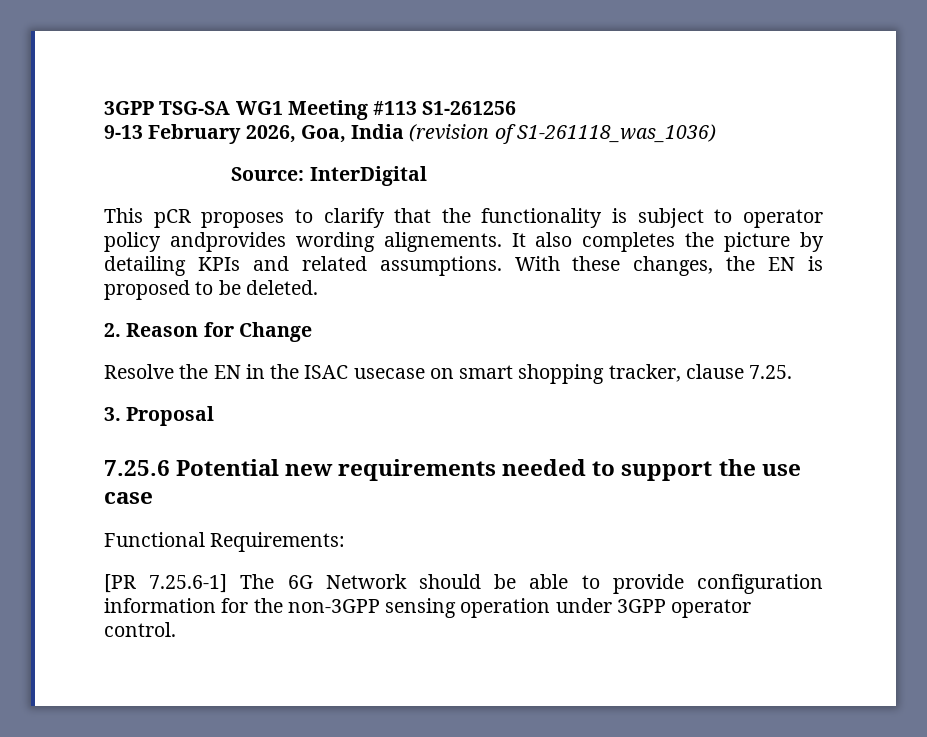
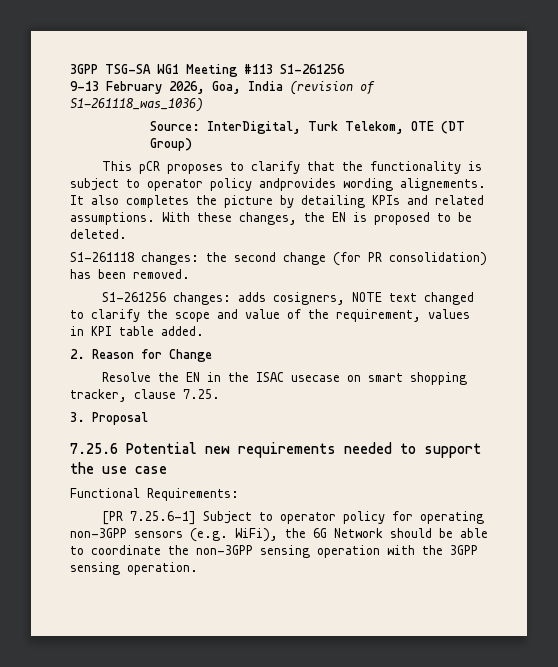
[309,166,427,186] InterDigital -> [207,121,466,134] [150,138,193,151] InterDigital, Turk Telekom, OTE (DT Group)
(318, 287) none -> [70,252,487,266] [70,269,190,279] [102,292,475,305] [70,309,470,322] [70,326,204,336] // S1-261118 changes: the second change (for PR consolidation) has been removed. // S1-261256 changes: adds cosigners, NOTE text changed to clarify the scope and value of the requirement, values in KPI table added.
[240,574,275,589] The -> [203,511,485,524] [70,528,306,542] Subject to operator policy for operating non-3GPP sensors (e.g. WiFi), the
[612,574,823,594] [104,598,752,618] [104,622,176,637] provide configuration information for the non-3GPP sensing operation under 3GPP operator control. -> [91,545,478,558] [70,562,198,575] coordinate the non-3GPP sensing operation with the 3GPP sensing operation.

